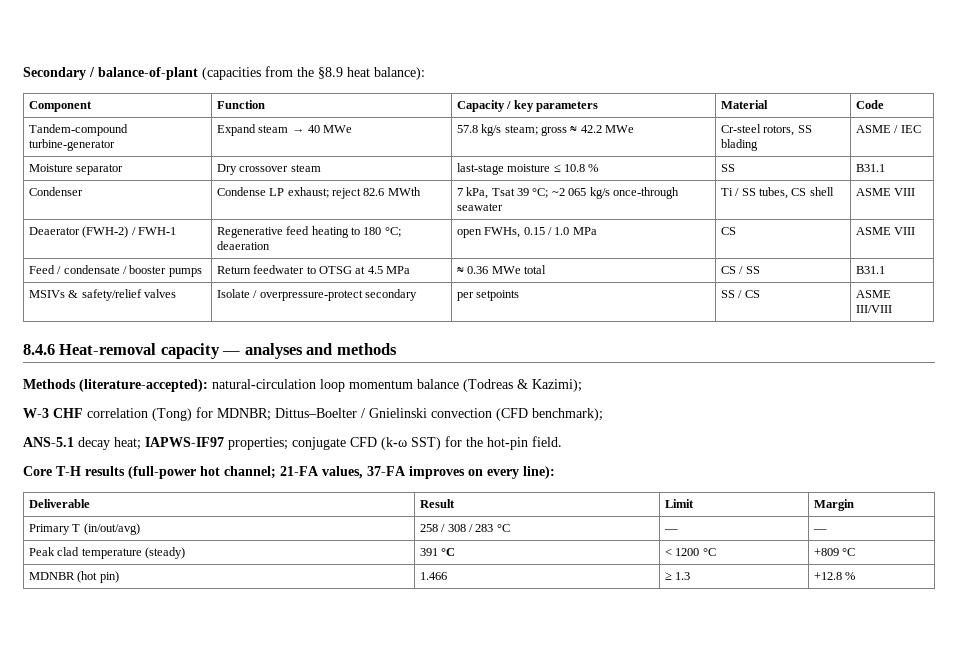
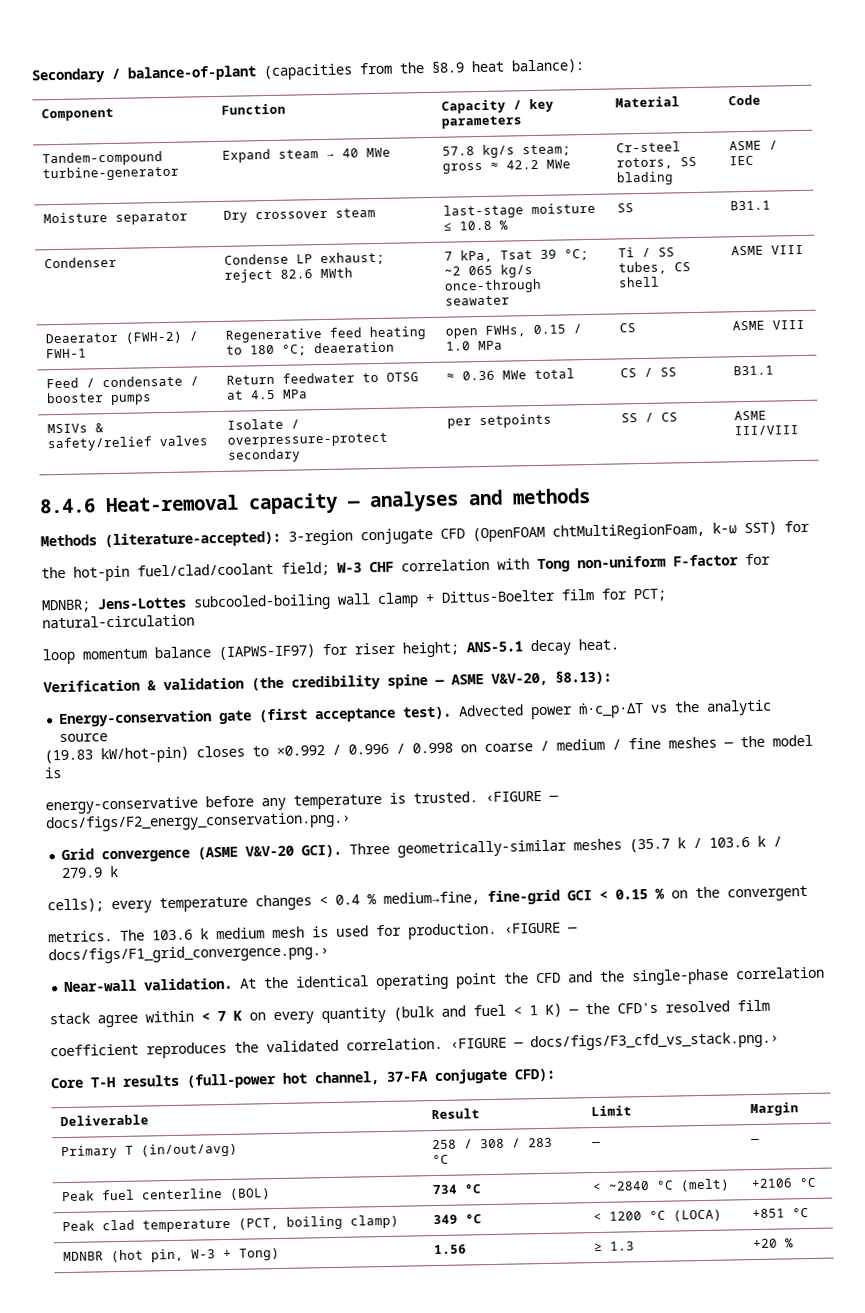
(208, 385) none -> [288,520,810,546] [41,553,771,582] [41,588,666,613] 3-region conjugate CFD (OpenFOAM chtMultiRegionFoam, k-ω SST) for // the hot-pin fuel/clad/coolant field; W-3 CHF correlation with Tong non-uniform F-factor for // MDNBR; Jens-Lottes subcooled-boiling wall clamp + Dittus-Boelter film for PCT;
(316, 384) none -> (195, 621) //
[463,379,582,392] [23,407,603,421] [23,436,562,450] (Todreas & Kazimi); // W-3 CHF correlation (Tong) for MDNBR; Dittus–Boelter / Gnielinski convection (CFD benchmark); // ANS-5.1 decay heat; IAPWS-IF97 properties; conjugate CFD (k-ω SST) for the hot-pin field. -> [218,638,619,661] [43,670,612,693] [58,699,773,728] [59,733,109,743] [44,734,813,764] [45,767,62,779] [45,790,559,815] [45,811,351,833] [61,835,783,863] [61,865,120,879] [47,885,808,914] [48,922,578,943] [48,944,329,965] [64,966,826,993] [49,999,770,1028] [50,1031,779,1059] (IAPWS-IF97) for riser height; ANS-5.1 decay heat. // Verification & validation (the credibility spine — ASME V&V-20, §8.13): // Energy-conservation gate (first acceptance test). Advected power ṁ·c_p·ΔT vs the analytic source // (19.83 kW/hot-pin) closes to ×0.992 / 0.996 / 0.998 on coarse / medium / fine meshes — the model is // energy-conservative before any temperature is trusted. ‹FIGURE — docs/figs/F2_energy_conservation.png.› // Grid convergence (ASME V&V-20 GCI). Three geometrically-similar meshes (35.7 k / 103.6 k / 279.9 k // cells); every temperature changes < 0.4 % medium→fine, fine-grid GCI < 0.15 % on the convergent // metrics. The 103.6 k medium mesh is used for production. ‹FIGURE — docs/figs/F1_grid_convergence.png.› // Near-wall validation. At the identical operating point the CFD and the single-phase correlation // stack agree within < 7 K on every quantity (bulk and fuel < 1 K) — the CFD's resolved film // coefficient reproduces the validated correlation. ‹FIGURE — docs/figs/F3_cfd_vs_stack.png.›
[224,466,555,479] channel; 21-FA values, 37-FA improves on every line): -> [314,1068,556,1086] channel, 37-FA conjugate CFD):
(827, 530) none -> [62,1188,272,1202] [432,1183,483,1195] [592,1178,731,1192] [751,1177,818,1189] // Peak fuel centerline (BOL) | 734 °C | < ~2840 °C (melt) | +2106 °C
[145,547,186,559] [419,548,438,556] (steady) | 391 -> [238,1214,400,1230] [433,1214,459,1225] (PCT, boiling clamp) | 349
[813,548,839,556] | +809 -> [673,1209,723,1222] [752,1208,786,1219] (LOCA) | +851
[99,571,119,583] [419,572,447,580] pin) | 1.466 -> [151,1247,281,1263] [434,1244,468,1255] pin, W-3 + Tong) | 1.56
[813,572,842,580] +12.8 -> [753,1238,779,1249] +20

